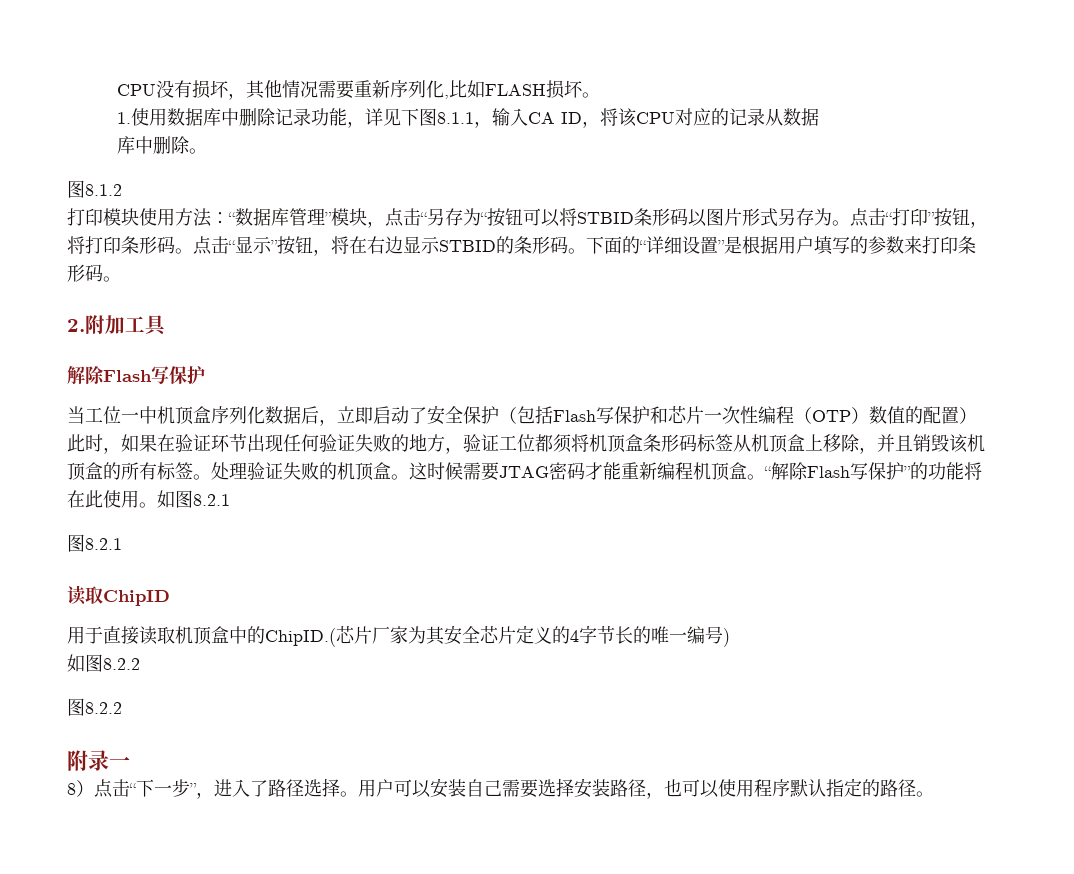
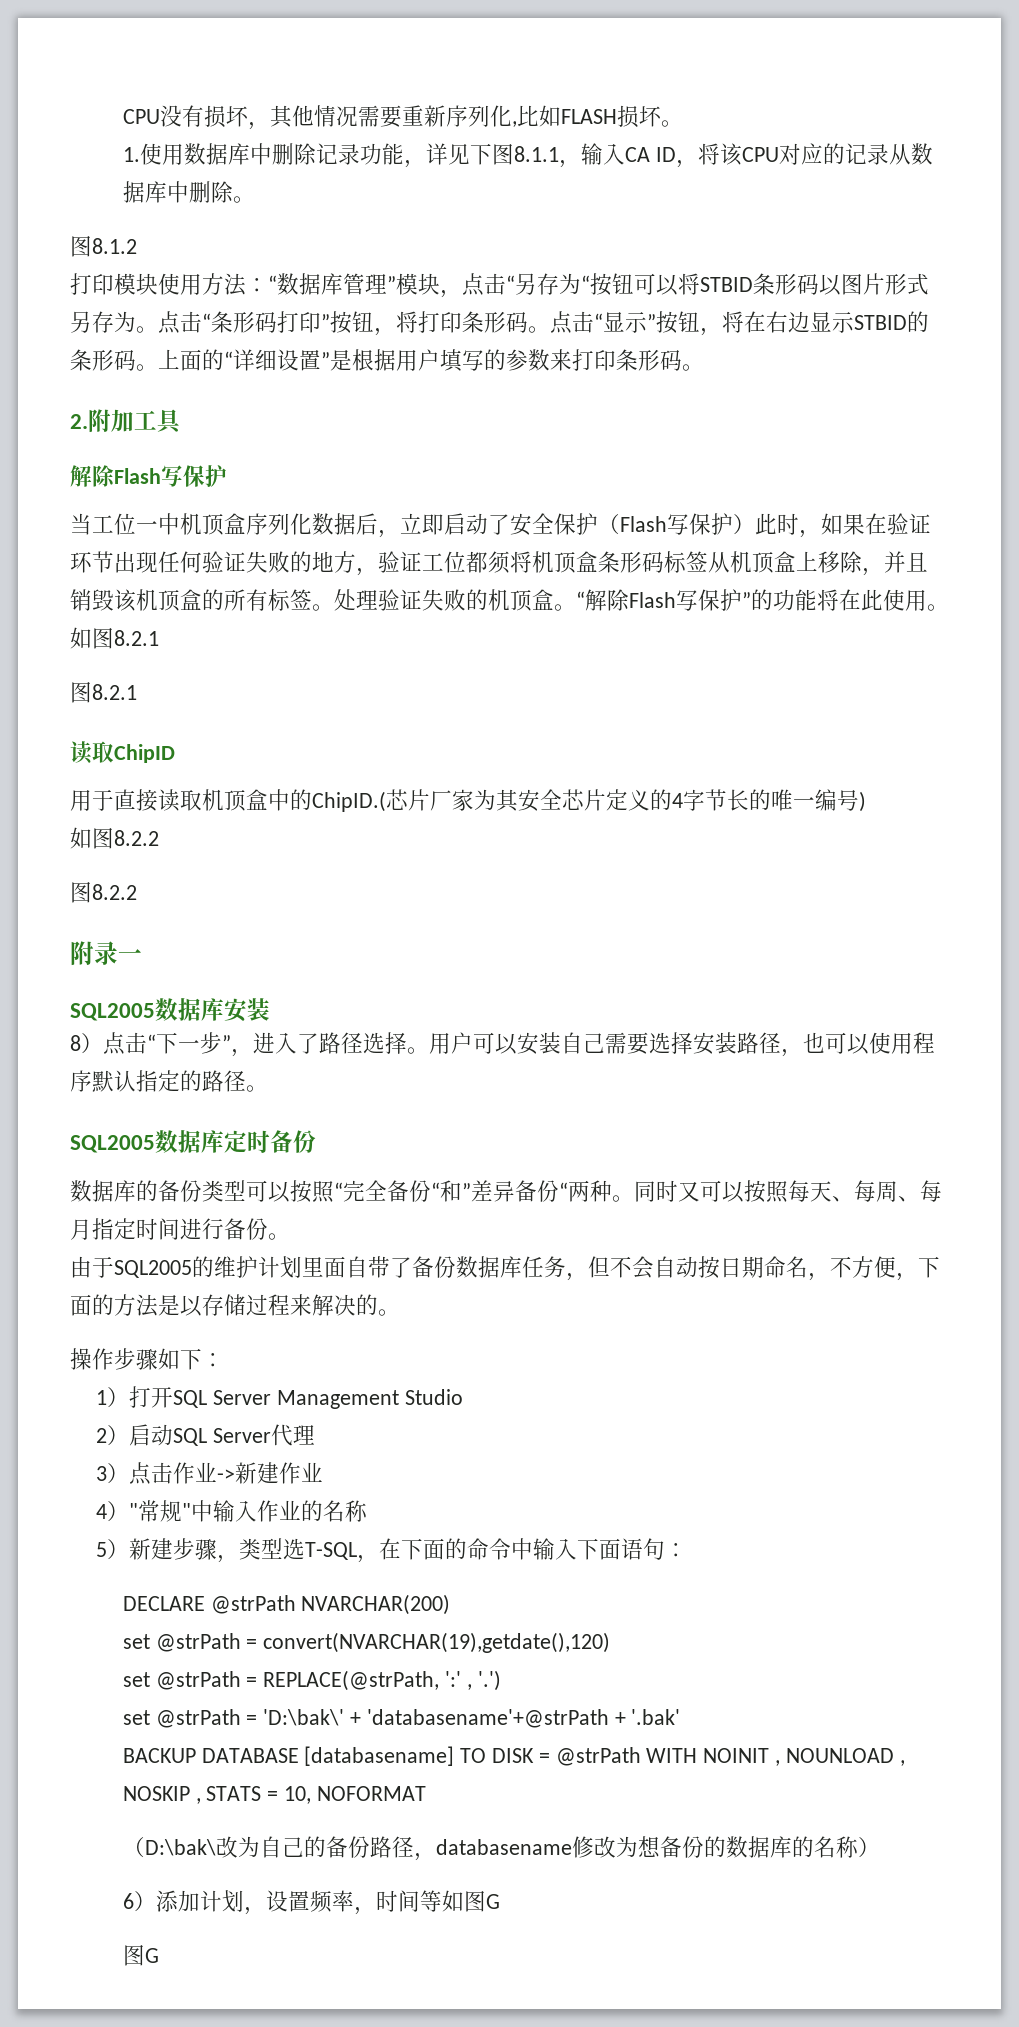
(819, 117) // -> (145, 192) none
(892, 218) none -> [211,311,277,333] 条形码
[586,236,604,254] 下 -> [158,349,180,369] 上
[517,406,959,424] 包括Flash写保护和芯片一次性编程（OTP）数值的配置 -> [620,513,733,535] Flash写保护
[409,462,765,481] 这时候需要JTAG密码才能重新编程机顶盒。 -> (576, 607) none
(130, 762) none -> [70,998,270,1022] // SQL2005数据库安装
(934, 794) none -> [70,1130,316,1153] [70,1180,942,1203] [70,1218,290,1240] [70,1256,940,1281] [70,1294,400,1317] [70,1348,224,1370] [96,1386,463,1409] [96,1424,316,1446] [96,1462,324,1485] [96,1500,369,1522] [96,1538,688,1563] [122,1594,451,1615] [122,1632,611,1653] [122,1670,501,1691] [122,1709,681,1728] [122,1746,905,1766] [122,1786,426,1804] [122,1836,880,1861] [122,1890,500,1915] [122,1944,159,1966] // SQL2005数据库定时备份 // 数据库的备份类型可以按照“完全备份“和”差异备份“两种。同时又可以按照每天、每周、每月指定时间进行备份。 // 由于SQL2005的维护计划里面自带了备份数据库任务，但不会自动按日期命名，不方便，下面的方法是以存储过程来解决的。 // 操作步骤如下： // 1）打开SQL Server Management Studio // 2）启动SQL Server代理 // 3）点击作业->新建作业 // 4）"常规"中输入作业的名称 // 5）新建步骤，类型选T-SQL，在下面的命令中输入下面语句： // DECLARE @strPath NVARCHAR(200) // set @strPath = convert(NVARCHAR(19),getdate(),120) // set @strPath = REPLACE(@strPath, ':' , '.') // set @strPath = 'D:\bak\' + 'databasename'+@strPath + '.bak' // BACKUP DATABASE [databasename] TO DISK = @strPath WITH NOINIT , NOUNLOAD , NOSKIP , STATS = 10, NOFORMAT // （D:\bak\改为自己的备份路径，databasename修改为想备份的数据库的名称） // 6）添加计划，设置频率，时间等如图G // 图G

